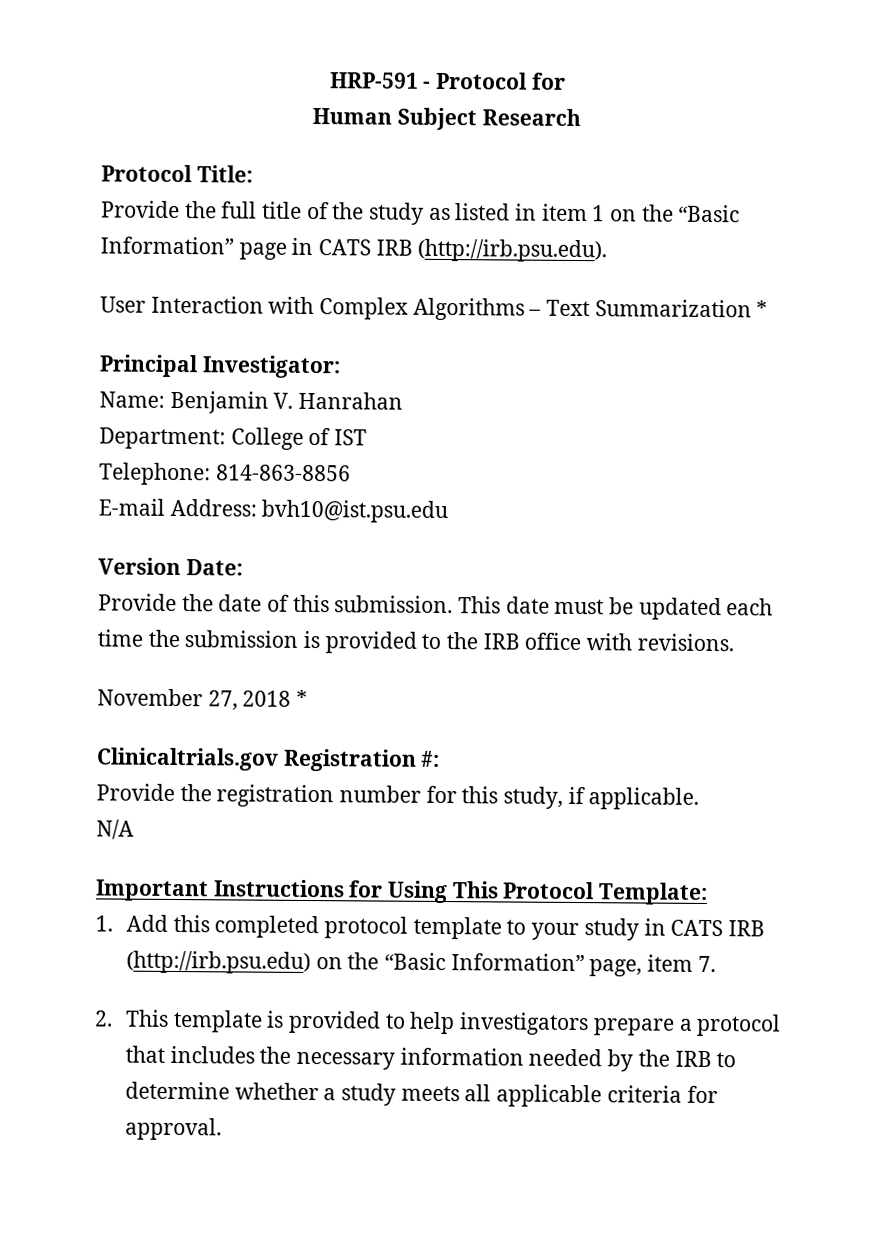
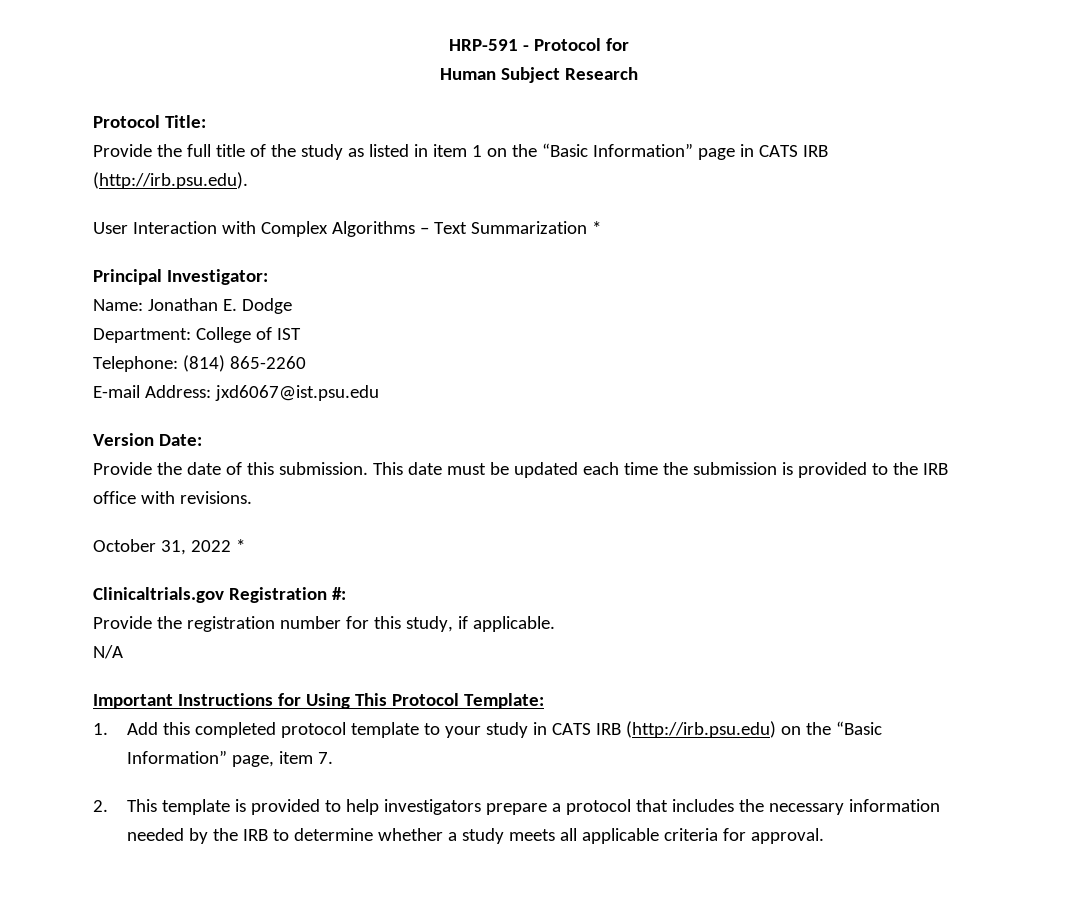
[169,390,404,414] Benjamin V. Hanrahan -> [147,298,292,314] Jonathan E. Dodge
[215,464,351,482] 814-863-8856 -> [182,355,306,372] (814) 865-2260
[261,499,449,524] bvh10@ist.psu.edu -> [214,385,379,401] jxd6067@ist.psu.edu
[97,688,292,711] November 27, 2018 -> [93,539,231,555] October 31, 2022

